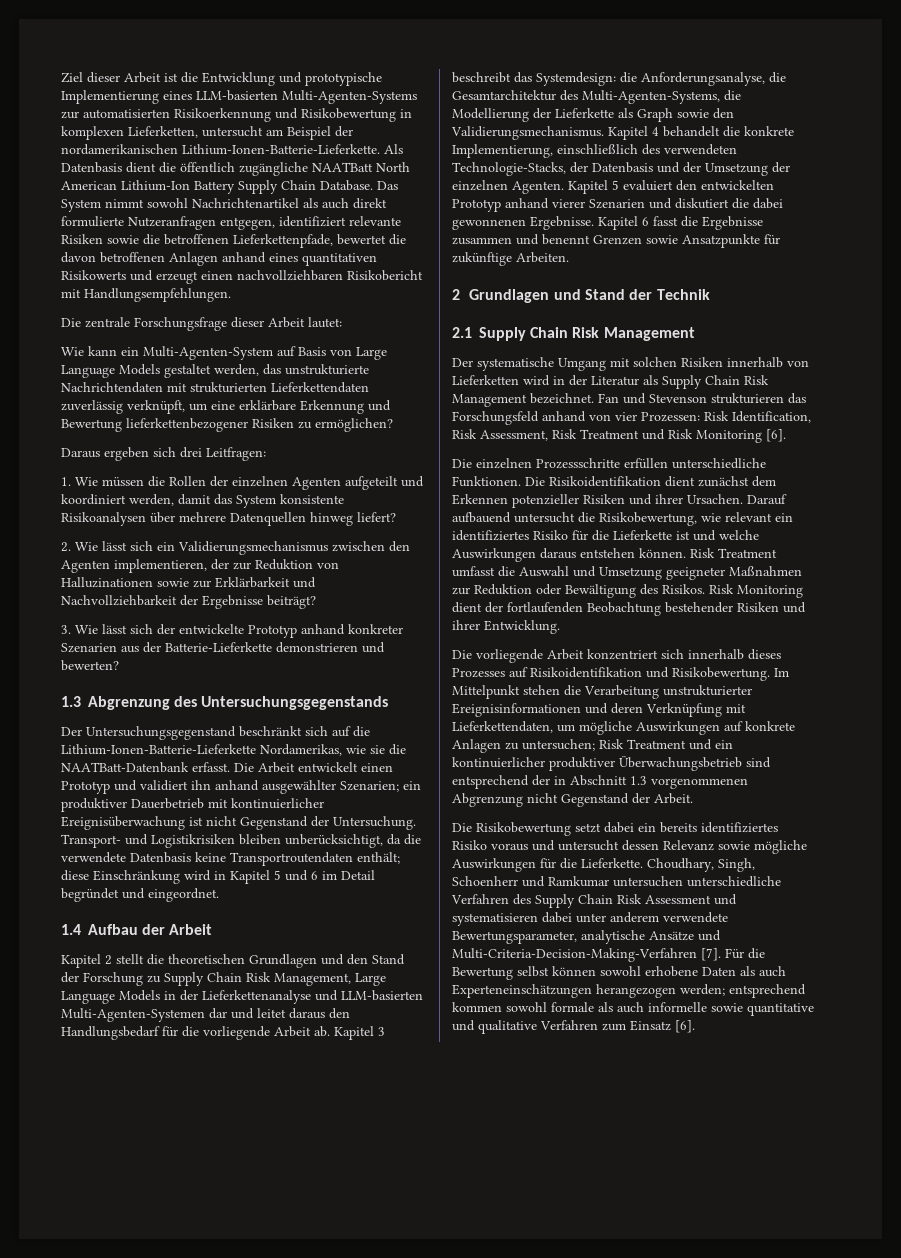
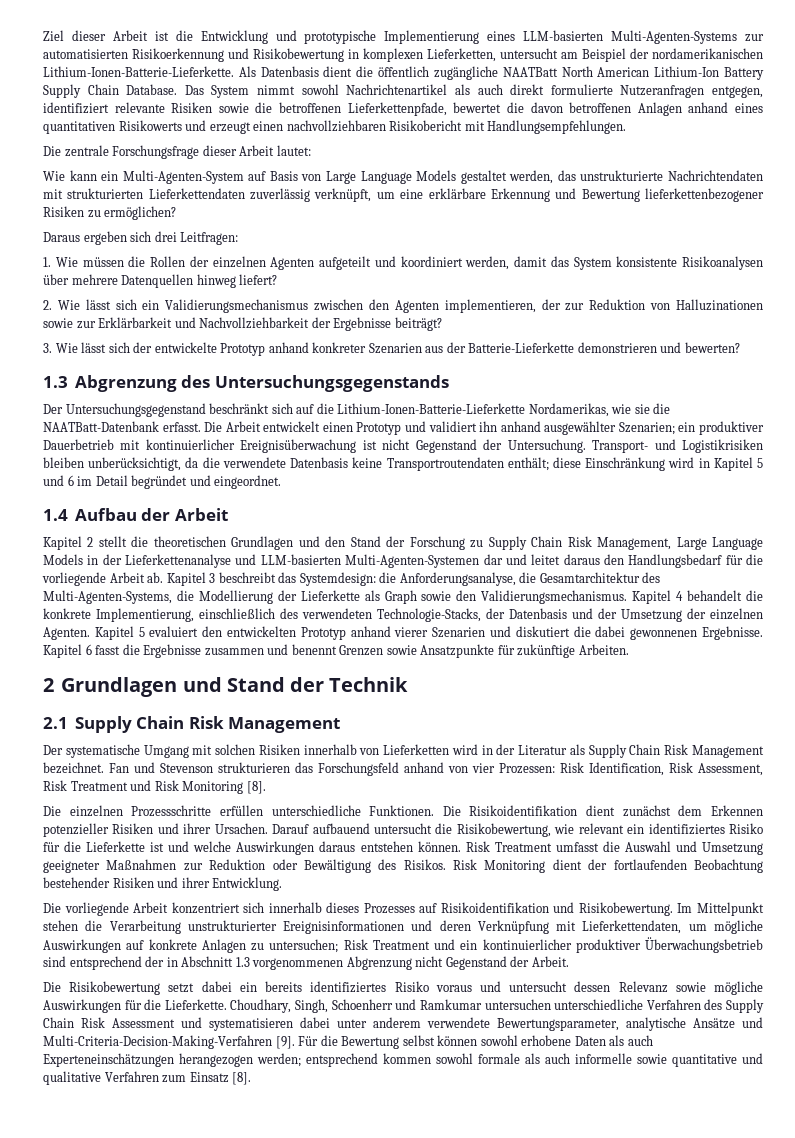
[766,429,786,442] [6]. -> [246,781,266,794] [8].
[701,948,721,961] [7]. -> [275,1036,295,1049] [9].
[675,1020,695,1033] [6]. -> [232,1072,252,1085] [8].

